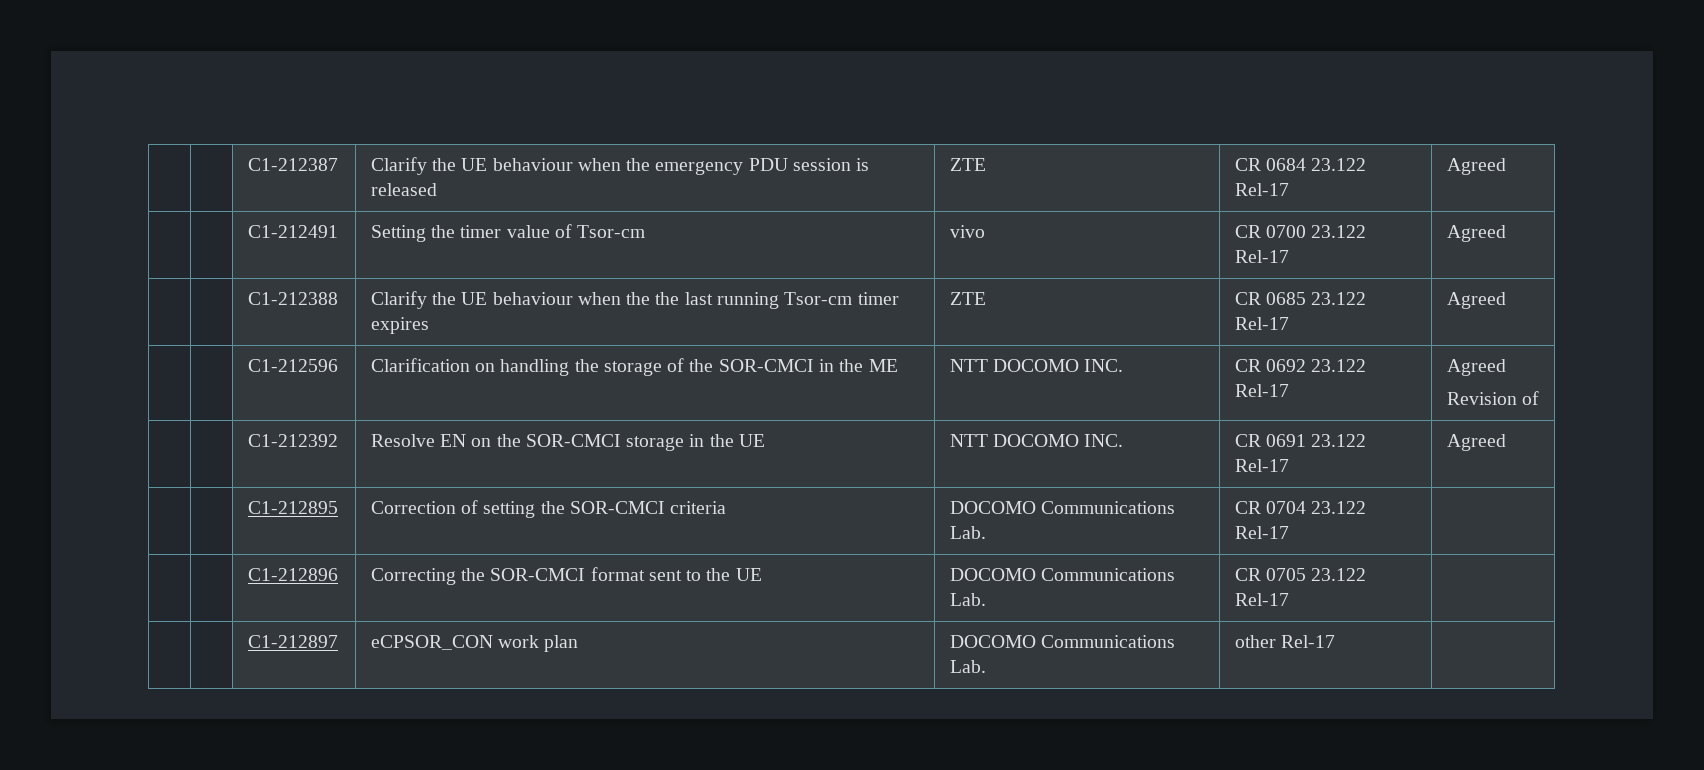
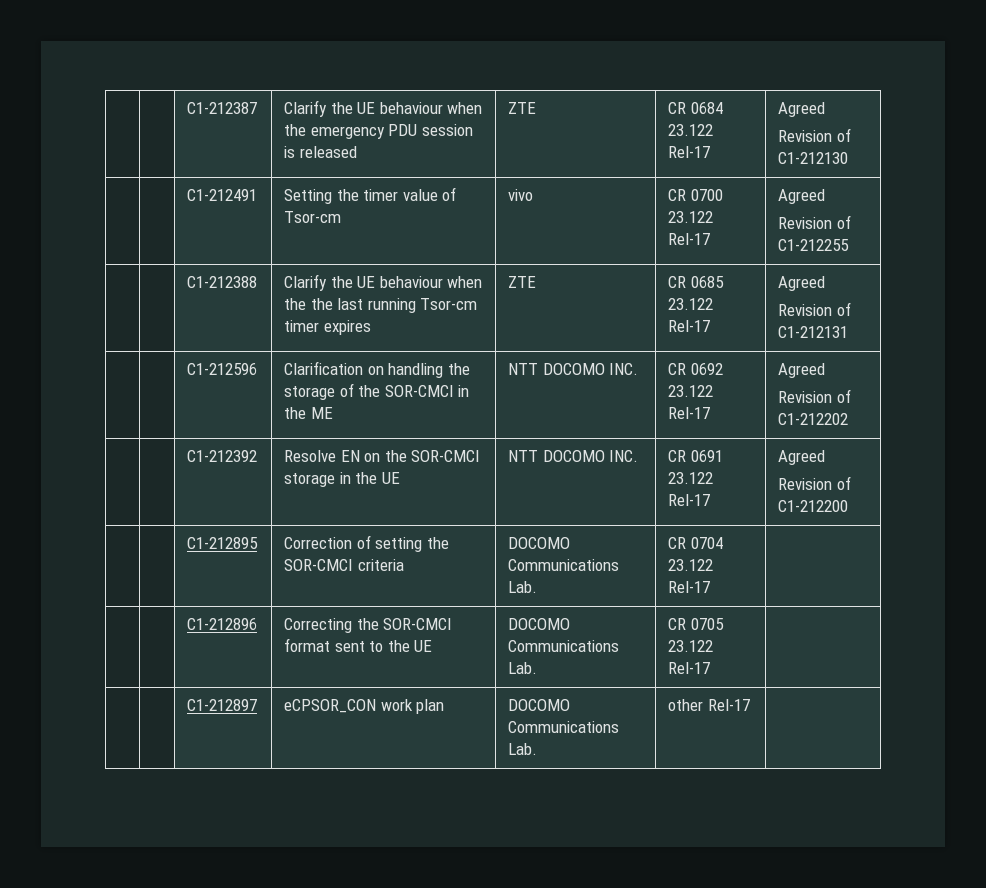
(1506, 166) none -> [778,128,851,142] [778,152,849,164] // Revision of C1-212130
(1506, 233) none -> [778,215,851,229] [778,239,850,251] // Revision of C1-212255
(1506, 300) none -> [778,302,851,316] [778,326,849,338] // Revision of C1-212131
(1540, 398) none -> [778,413,849,425] C1-212202
(1506, 442) none -> [778,476,851,490] [778,500,849,512] // Revision of C1-212200

